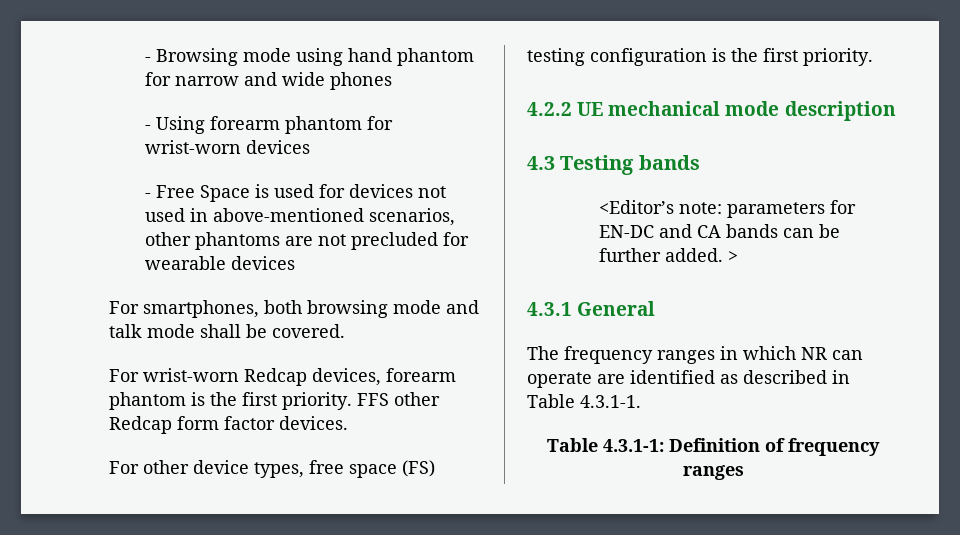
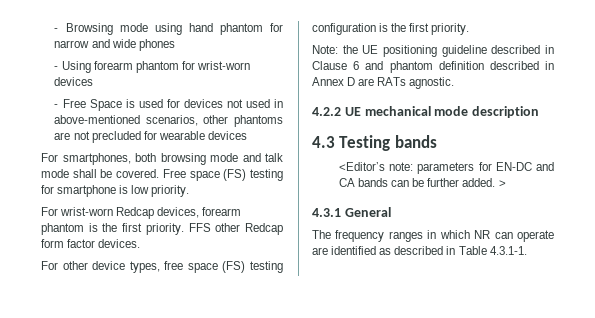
(345, 331) none -> [162,169,283,181] [41,185,190,197] Free space (FS) testing for smartphone is low priority.
(873, 57) none -> [312,45,554,57] [312,61,554,73] [312,77,455,89] // Note: the UE positioning guideline described in Clause 6 and phantom definition described in Annex D are RATs agnostic.
[547,438,880,456] [682,465,744,480] // Table 4.3.1-1: Definition of frequency ranges -> (527, 250) none

